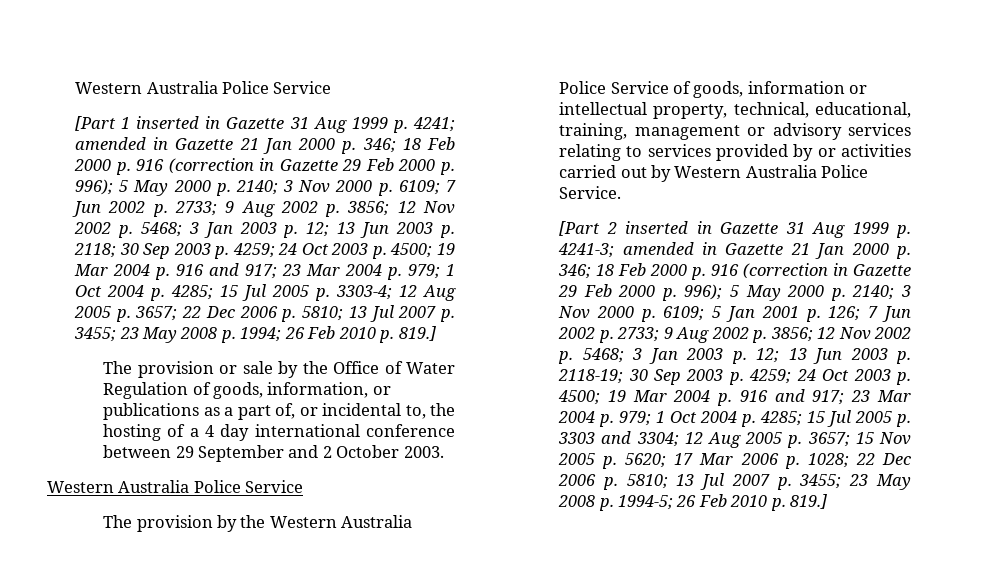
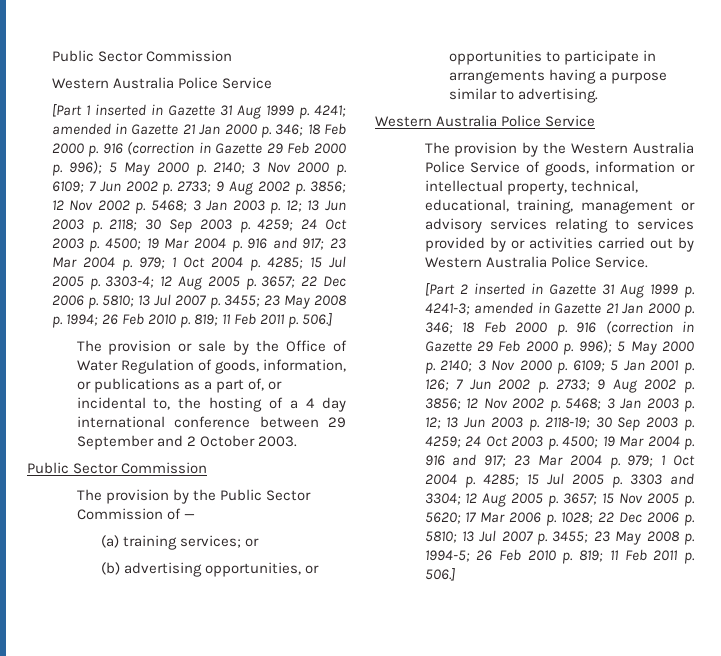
(75, 88) none -> [51,50,232,62] Public Sector Commission //
[398,326,436,341] 819.] -> [194,313,333,328] 819; 11 Feb 2011 p. 506.]
(444, 452) none -> [27,462,208,474] [76,489,311,504] [76,508,195,520] [101,535,260,550] [101,562,320,577] [449,50,657,65] [449,69,668,84] [449,88,599,103] // Public Sector Commission // The provision by the Public Sector Commission of — // (a) training services; or // (b) advertising opportunities, or opportunities to participate in arrangements having a purpose similar to advertising.
[790,494,828,509] 819.] -> [579,549,695,564] [424,568,455,581] 819; 11 Feb 2011 p. 506.]

